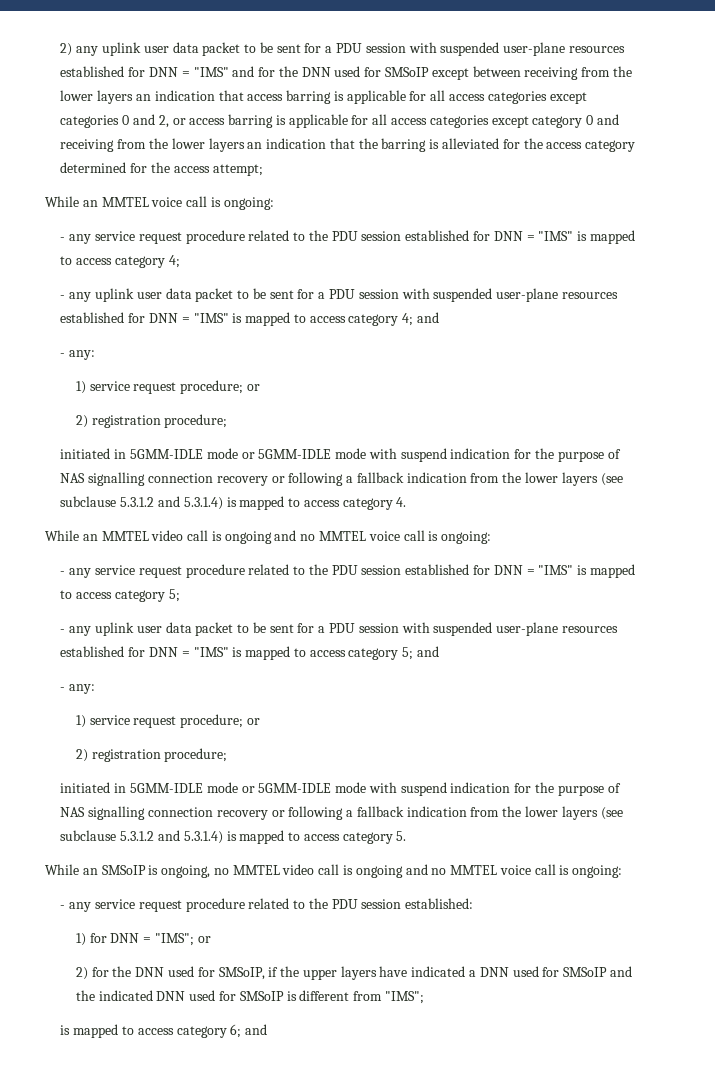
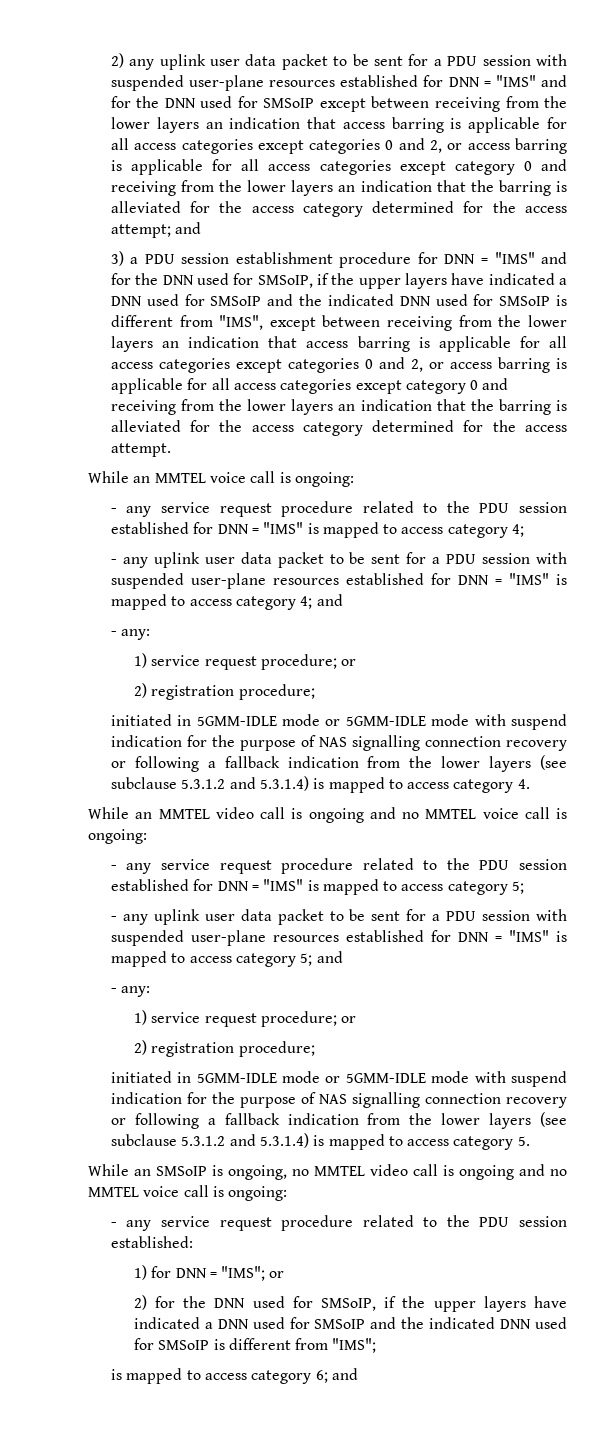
(263, 170) none -> [175,222,202,234] [110,251,567,268] [110,273,568,289] [110,294,567,306] [110,315,567,331] [110,336,568,352] [110,357,567,373] [110,378,509,394] [110,399,567,415] [110,420,567,436] [110,443,171,457] and // 3) a PDU session establishment procedure for DNN = "IMS" and for the DNN used for SMSoIP, if the upper layers have indicated a DNN used for SMSoIP and the indicated DNN used for SMSoIP is different from "IMS", except between receiving from the lower layers an indication that access barring is applicable for all access categories except categories 0 and 2, or access barring is applicable for all access categories except category 0 and receiving from the lower layers an indication that the barring is alleviated for the access category determined for the access attempt.

